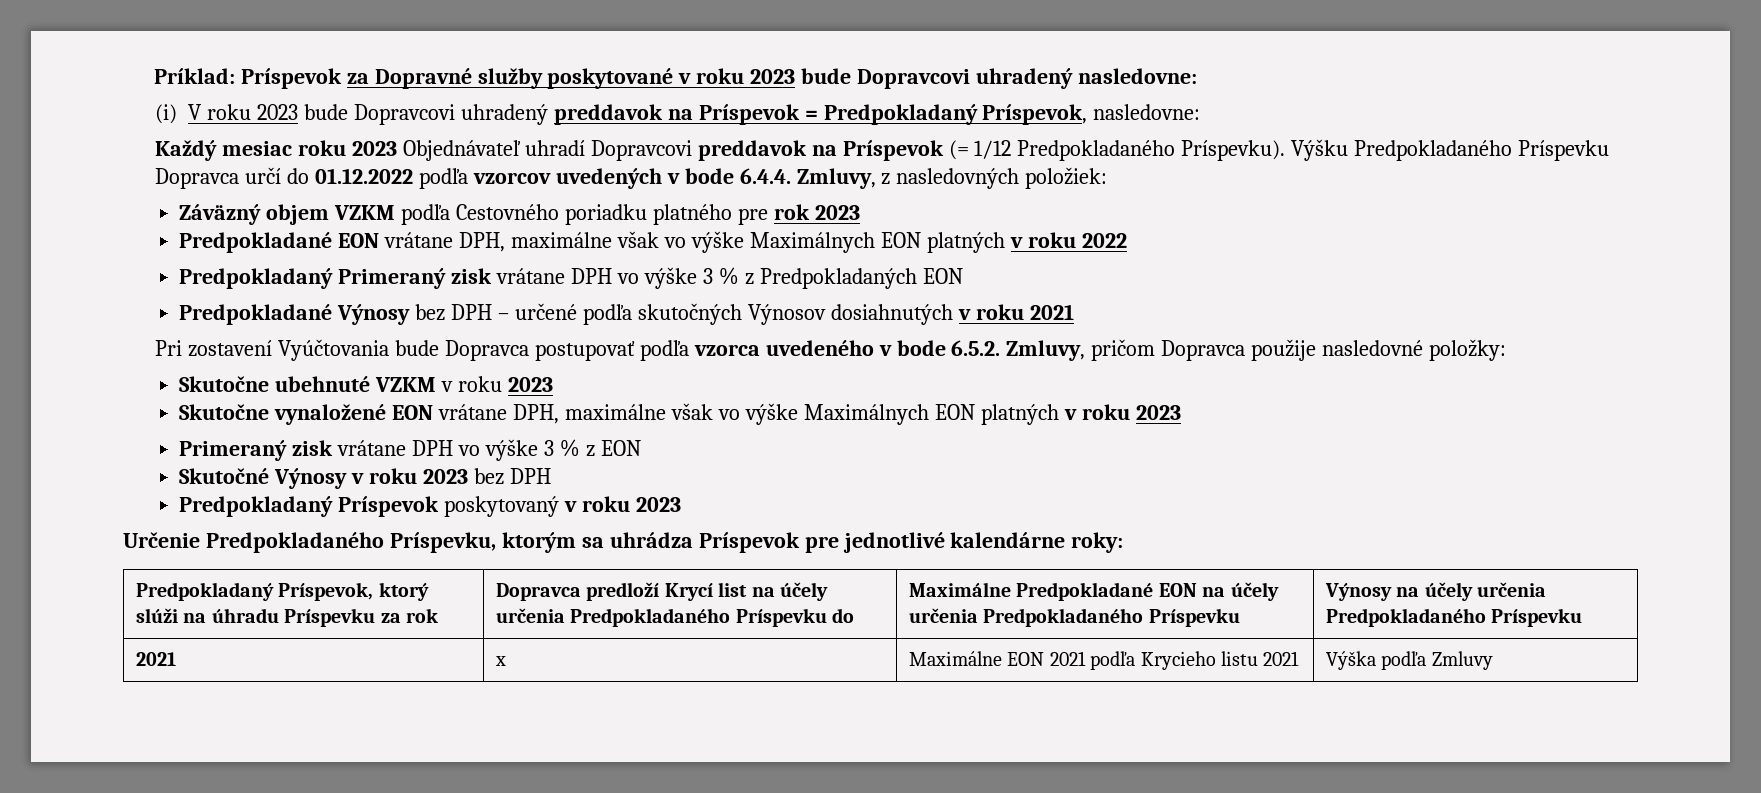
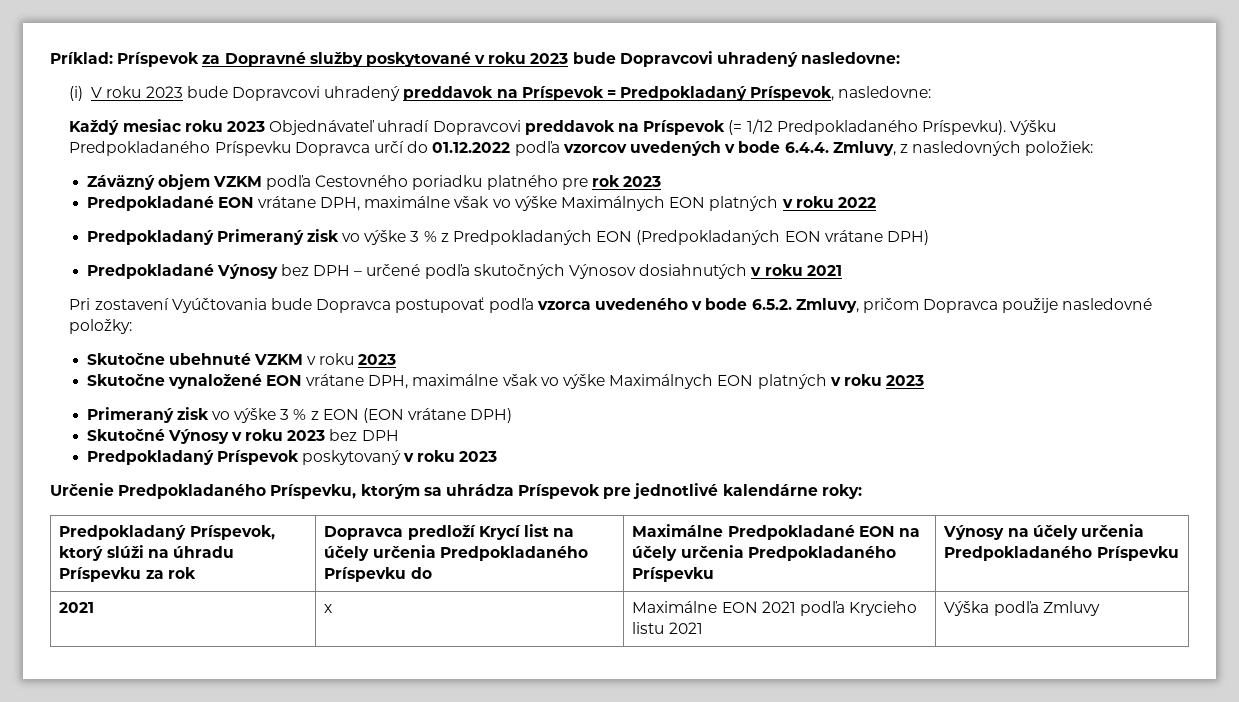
[496,268,613,284] vrátane DPH -> (339, 235) none
(963, 276) none -> [636,230,929,245] (Predpokladaných EON vrátane DPH)
[337,440,454,456] vrátane DPH -> (209, 413) none
(641, 448) none -> [362,408,513,423] (EON vrátane DPH)

